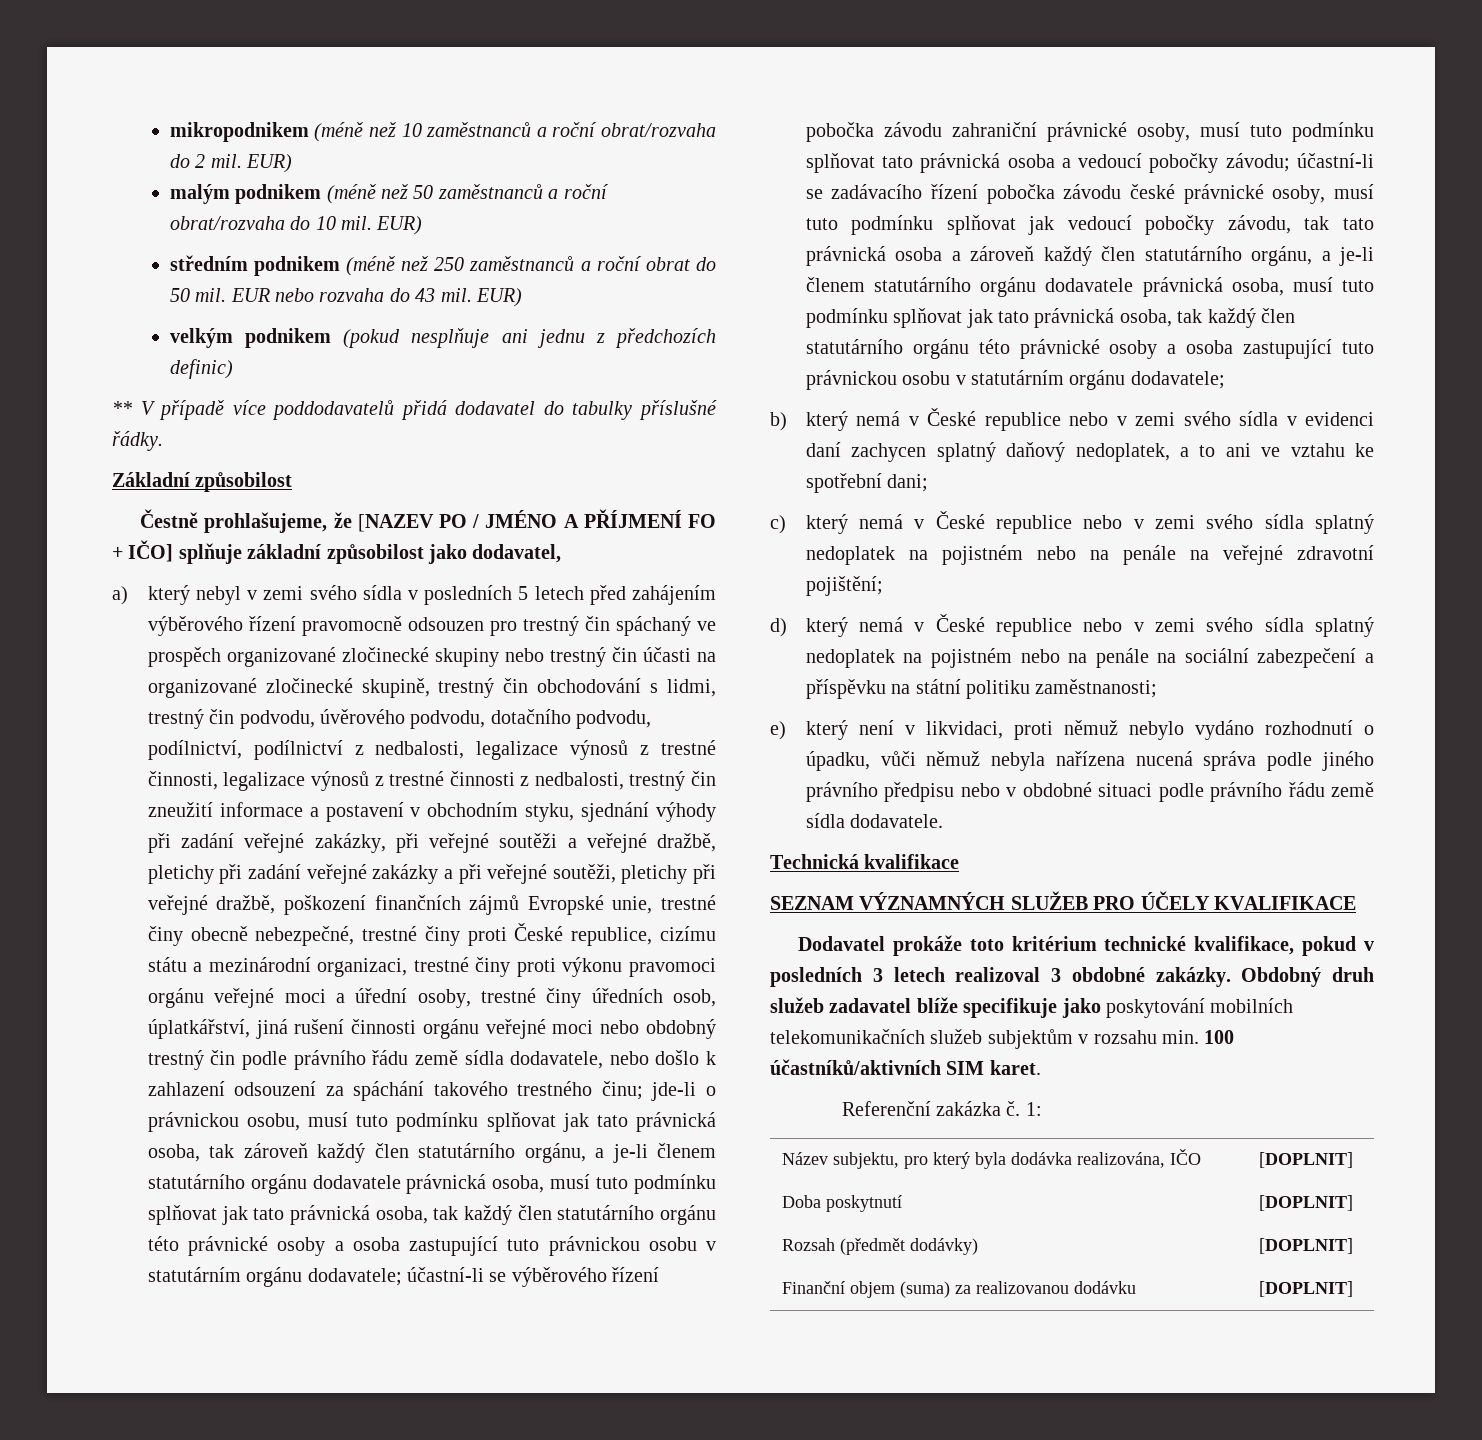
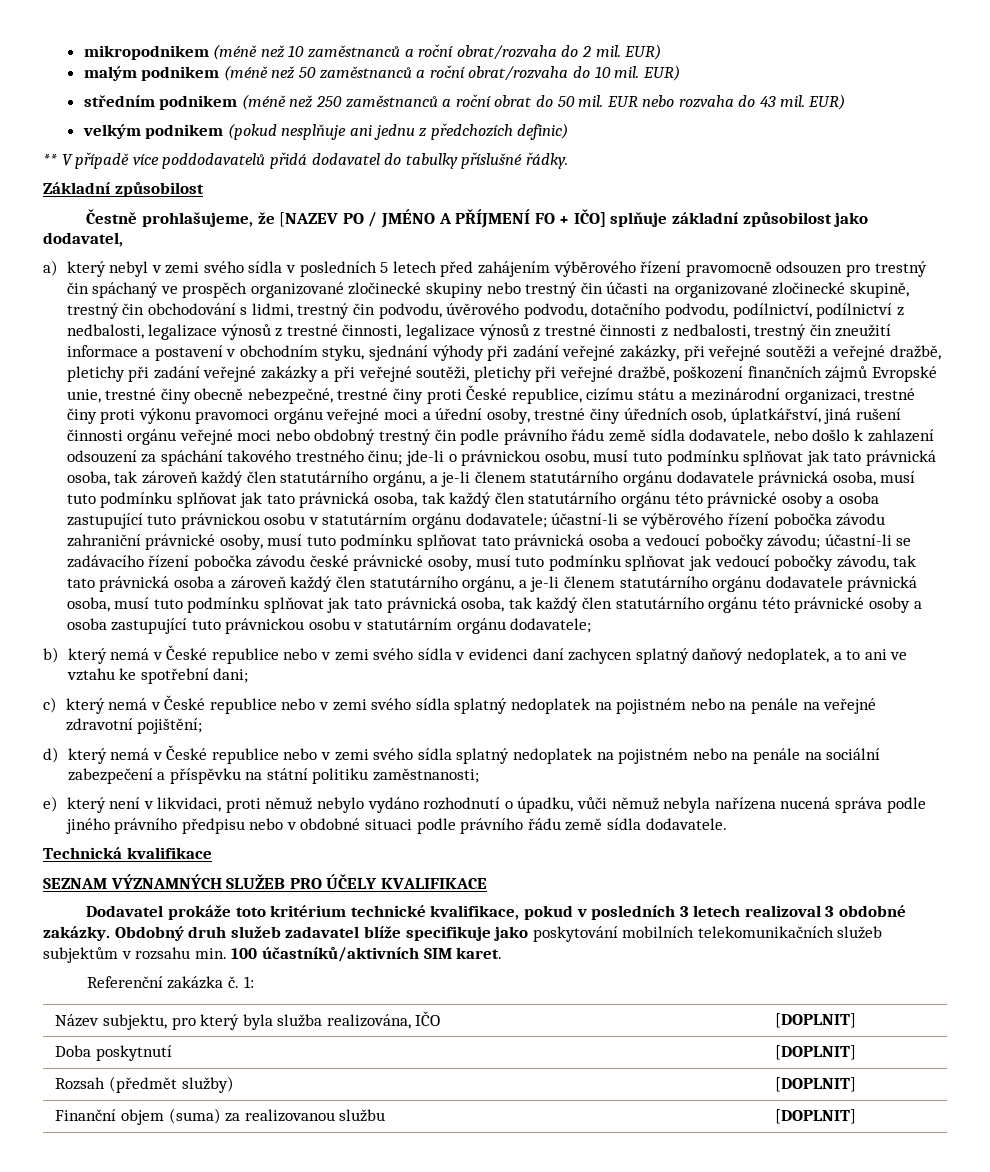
[1011,1152,1073,1165] dodávka -> [277,1014,323,1027] služba
[910,1238,979,1255] dodávky) -> [181,1076,234,1093] služby)
[1074,1281,1137,1294] dodávku -> [339,1109,386,1122] službu

